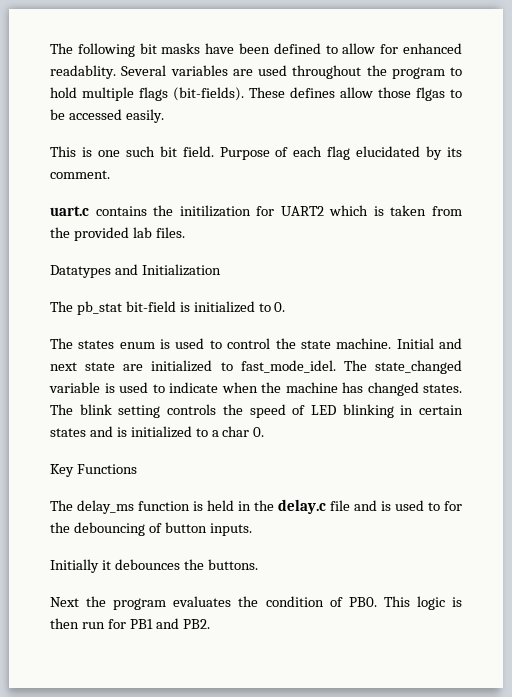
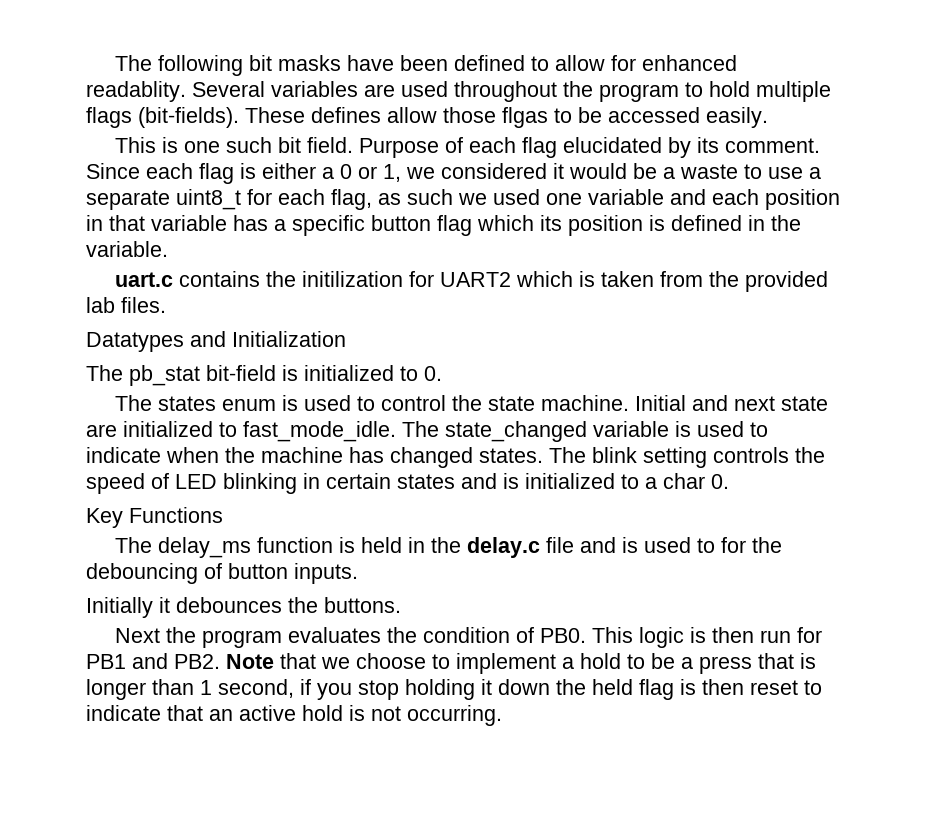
(110, 174) none -> [86,163,821,184] [86,189,840,210] [86,215,801,236] [86,241,168,257] Since each flag is either a 0 or 1, we considered it would be a waste to use a separate uint8_t for each flag, as such we used one variable and each position in that variable has a specific button flag which its position is defined in the variable.
[240,360,336,373] fast_mode_idel. -> [243,421,396,442] fast_mode_idle.
(210, 624) none -> [226,653,816,674] [86,679,822,700] [86,705,502,726] Note that we choose to implement a hold to be a press that is longer than 1 second, if you stop holding it down the held flag is then reset to indicate that an active hold is not occurring.

